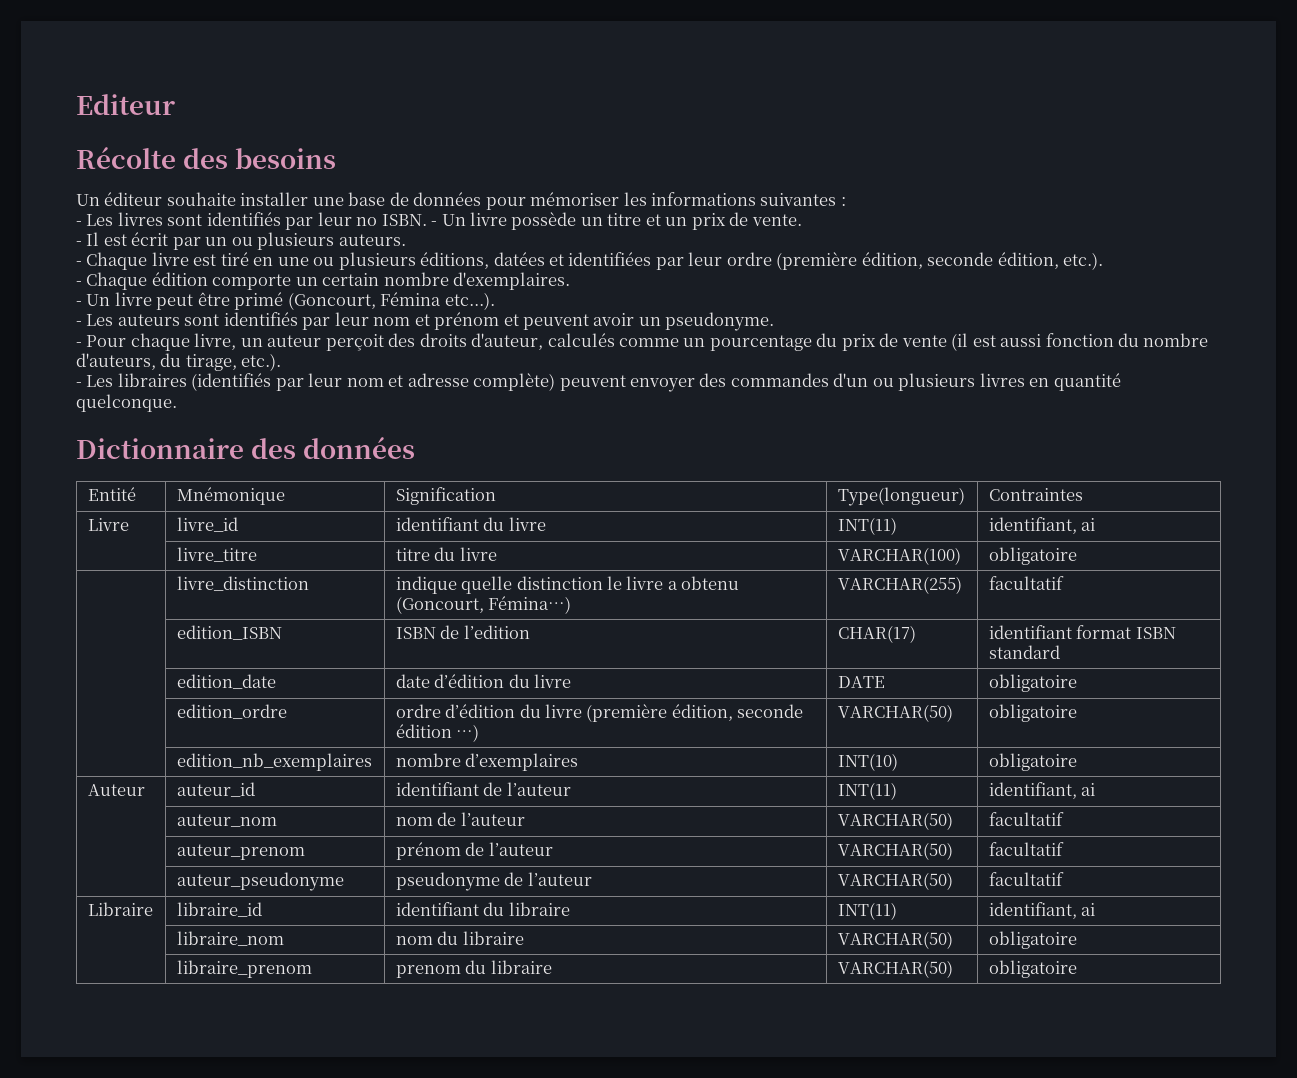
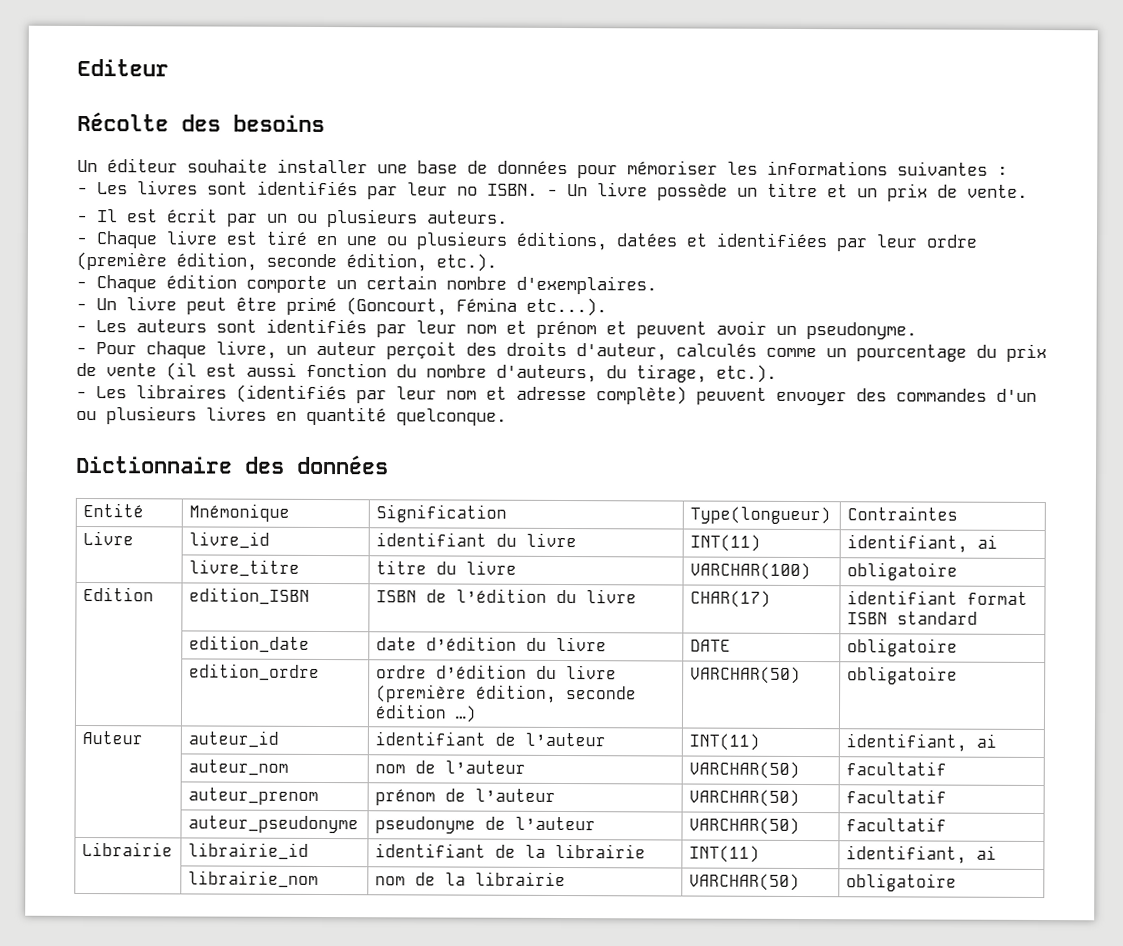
[176,576,309,591] [395,576,740,594] [395,596,572,614] [837,576,962,594] [988,576,1064,590] | livre_distinction | indique quelle distinction le livre a obtenu (Goncourt, Fémina…) | VARCHAR(255) | facultatif // -> [82,586,154,602] Edition
[463,625,530,639] l’edition -> [455,588,637,604] l’édition du livre
[176,753,372,771] [395,753,579,771] [837,753,898,771] [988,753,1077,771] // | edition_nb_exemplaires | nombre d’exemplaires | INT(10) | obligatoire -> (958, 675) none
[87,902,153,916] [176,902,262,917] [395,902,570,916] [837,902,897,920] [988,902,1096,919] [176,931,284,946] [395,931,524,945] [837,931,953,949] [988,931,1077,949] [176,960,312,978] [395,960,552,978] [837,960,953,978] [988,960,1077,978] Libraire | libraire_id | identifiant du libraire | INT(11) | identifiant, ai // | libraire_nom | nom du libraire | VARCHAR(50) | obligatoire // | libraire_prenom | prenom du libraire | VARCHAR(50) | obligatoire -> [81,841,173,857] [187,842,309,860] [374,843,646,859] [688,845,760,863] [845,845,997,864] [187,870,319,888] [374,871,566,887] [688,873,800,891] [845,873,957,892] Librairie | librairie_id | identifiant de la librairie | INT(11) | identifiant, ai // | librairie_nom | nom de la librairie | VARCHAR(50) | obligatoire

